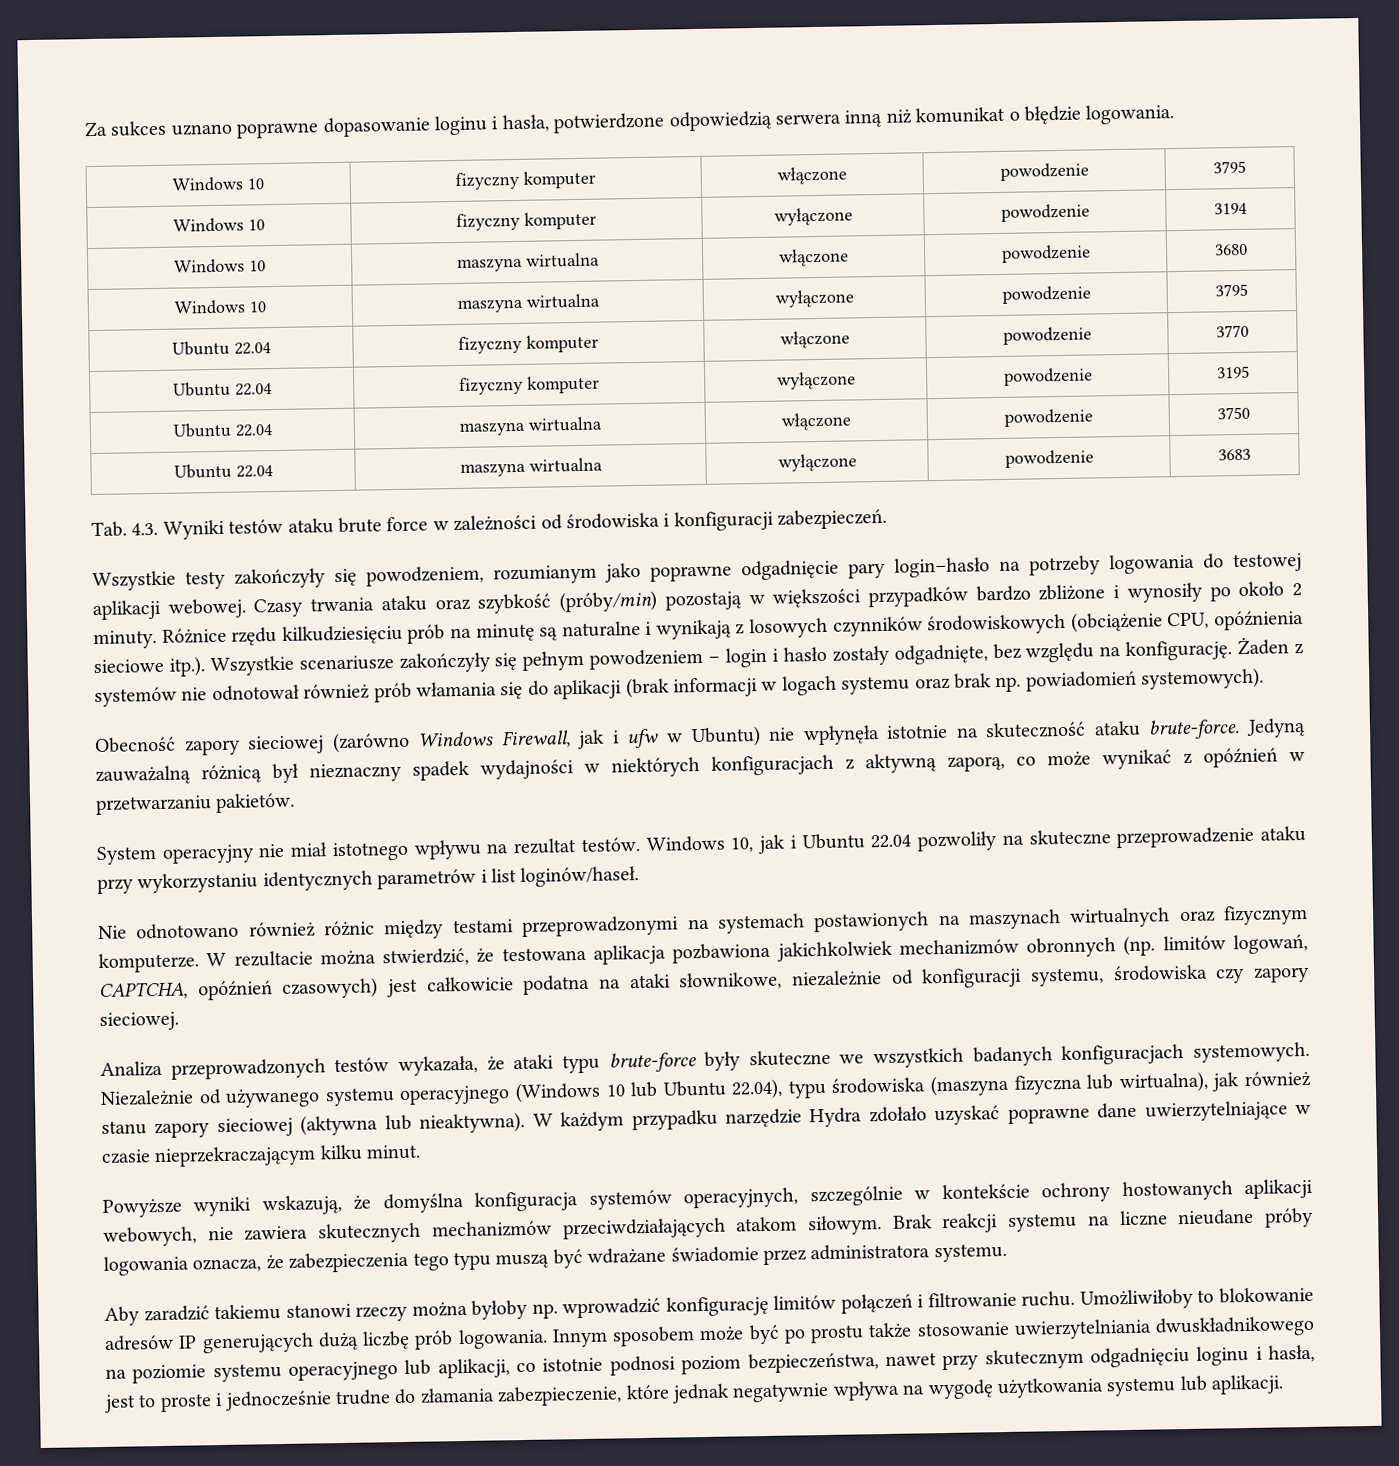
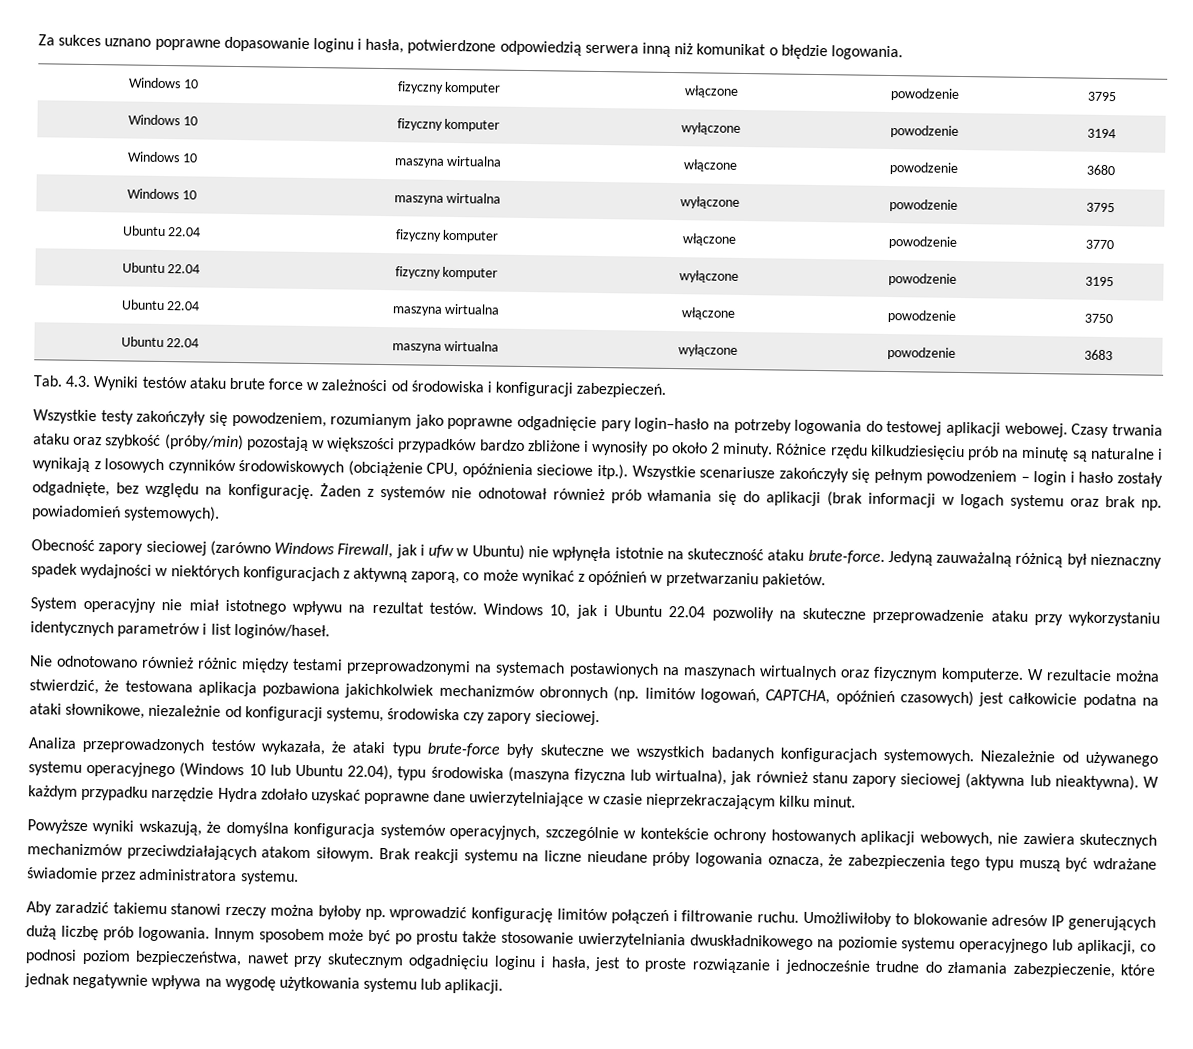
[542,1357,604,1372] istotnie -> (1156, 947) none
(212, 1403) none -> [691,958,771,974] rozwiązanie

